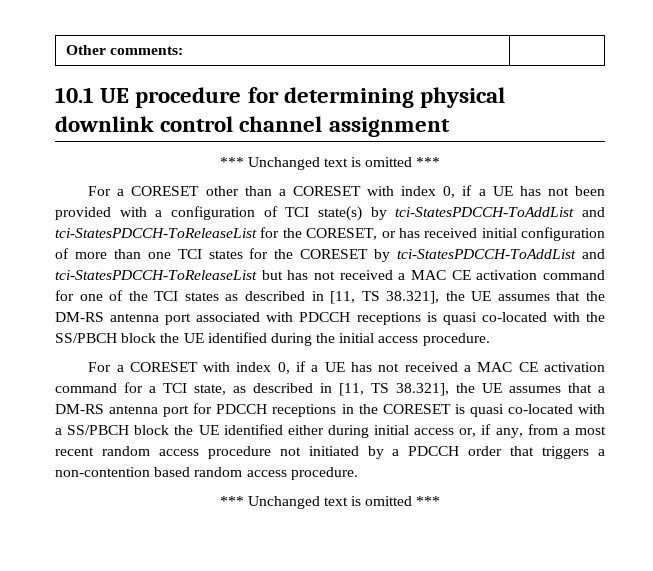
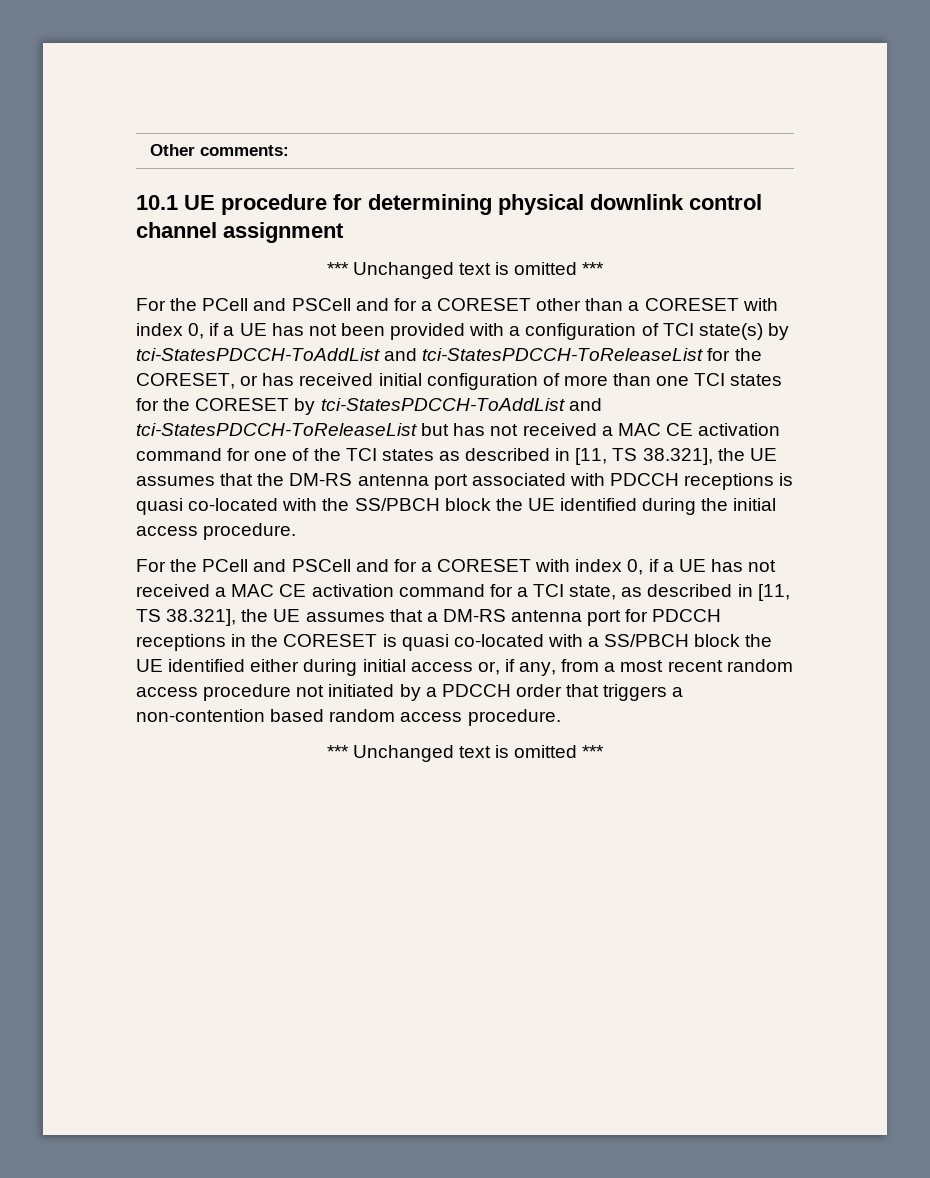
(112, 191) none -> [170,298,417,311] the PCell and PSCell and for
(112, 367) none -> [170,559,417,572] the PCell and PSCell and for

